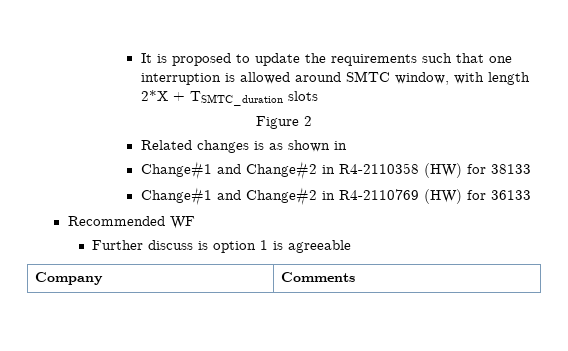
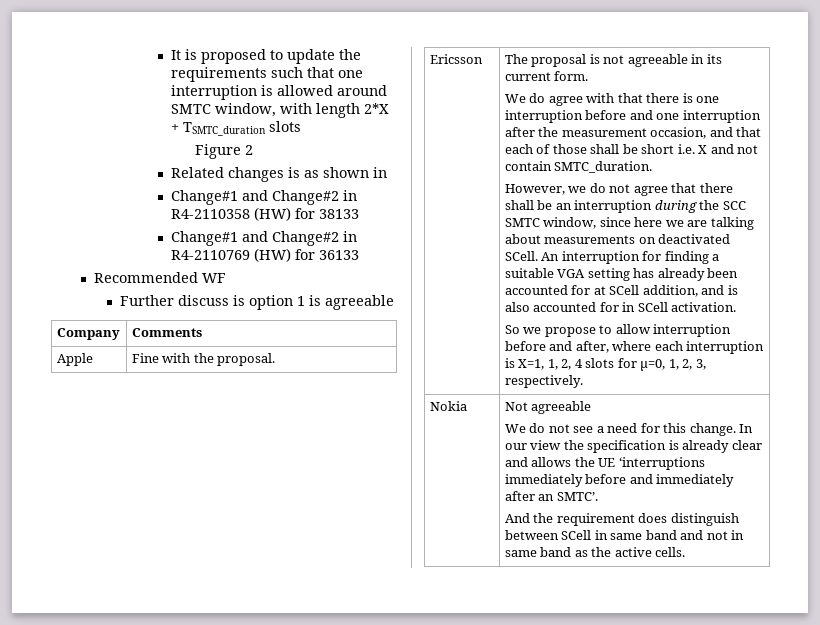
(356, 277) none -> [56,353,93,366] [131,353,276,366] [429,54,483,64] [504,54,722,67] [504,71,589,81] [504,93,720,106] [504,110,761,123] [504,127,762,139] [504,144,759,154] [504,161,653,173] [504,183,733,196] [504,200,746,213] [504,217,754,230] [504,234,731,244] [504,251,720,264] [504,268,739,281] [504,285,738,297] [504,302,737,312] [504,324,732,337] [504,341,765,354] [504,358,706,371] [504,375,583,388] [429,401,467,411] [504,401,592,414] [504,423,754,436] [504,440,762,453] [504,457,705,470] [504,474,735,487] [504,491,598,501] [504,513,739,526] [504,530,745,540] [504,547,686,557] // Apple | Fine with the proposal. // Ericsson | The proposal is not agreeable in its current form. // We do agree with that there is one interruption before and one interruption after the measurement occasion, and that each of those shall be short i.e. X and not contain SMTC_duration. // However, we do not agree that there shall be an interruption during the SCC SMTC window, since here we are talking about measurements on deactivated SCell. An interruption for finding a suitable VGA setting has already been accounted for at SCell addition, and is also accounted for in SCell activation. // So we propose to allow interruption before and after, where each interruption is X=1, 1, 2, 4 slots for µ=0, 1, 2, 3, respectively. // Nokia | Not agreeable // We do not see a need for this change. In our view the specification is already clear and allows the UE ‘interruptions immediately before and immediately after an SMTC’. // And the requirement does distinguish between SCell in same band and not in same band as the active cells.

